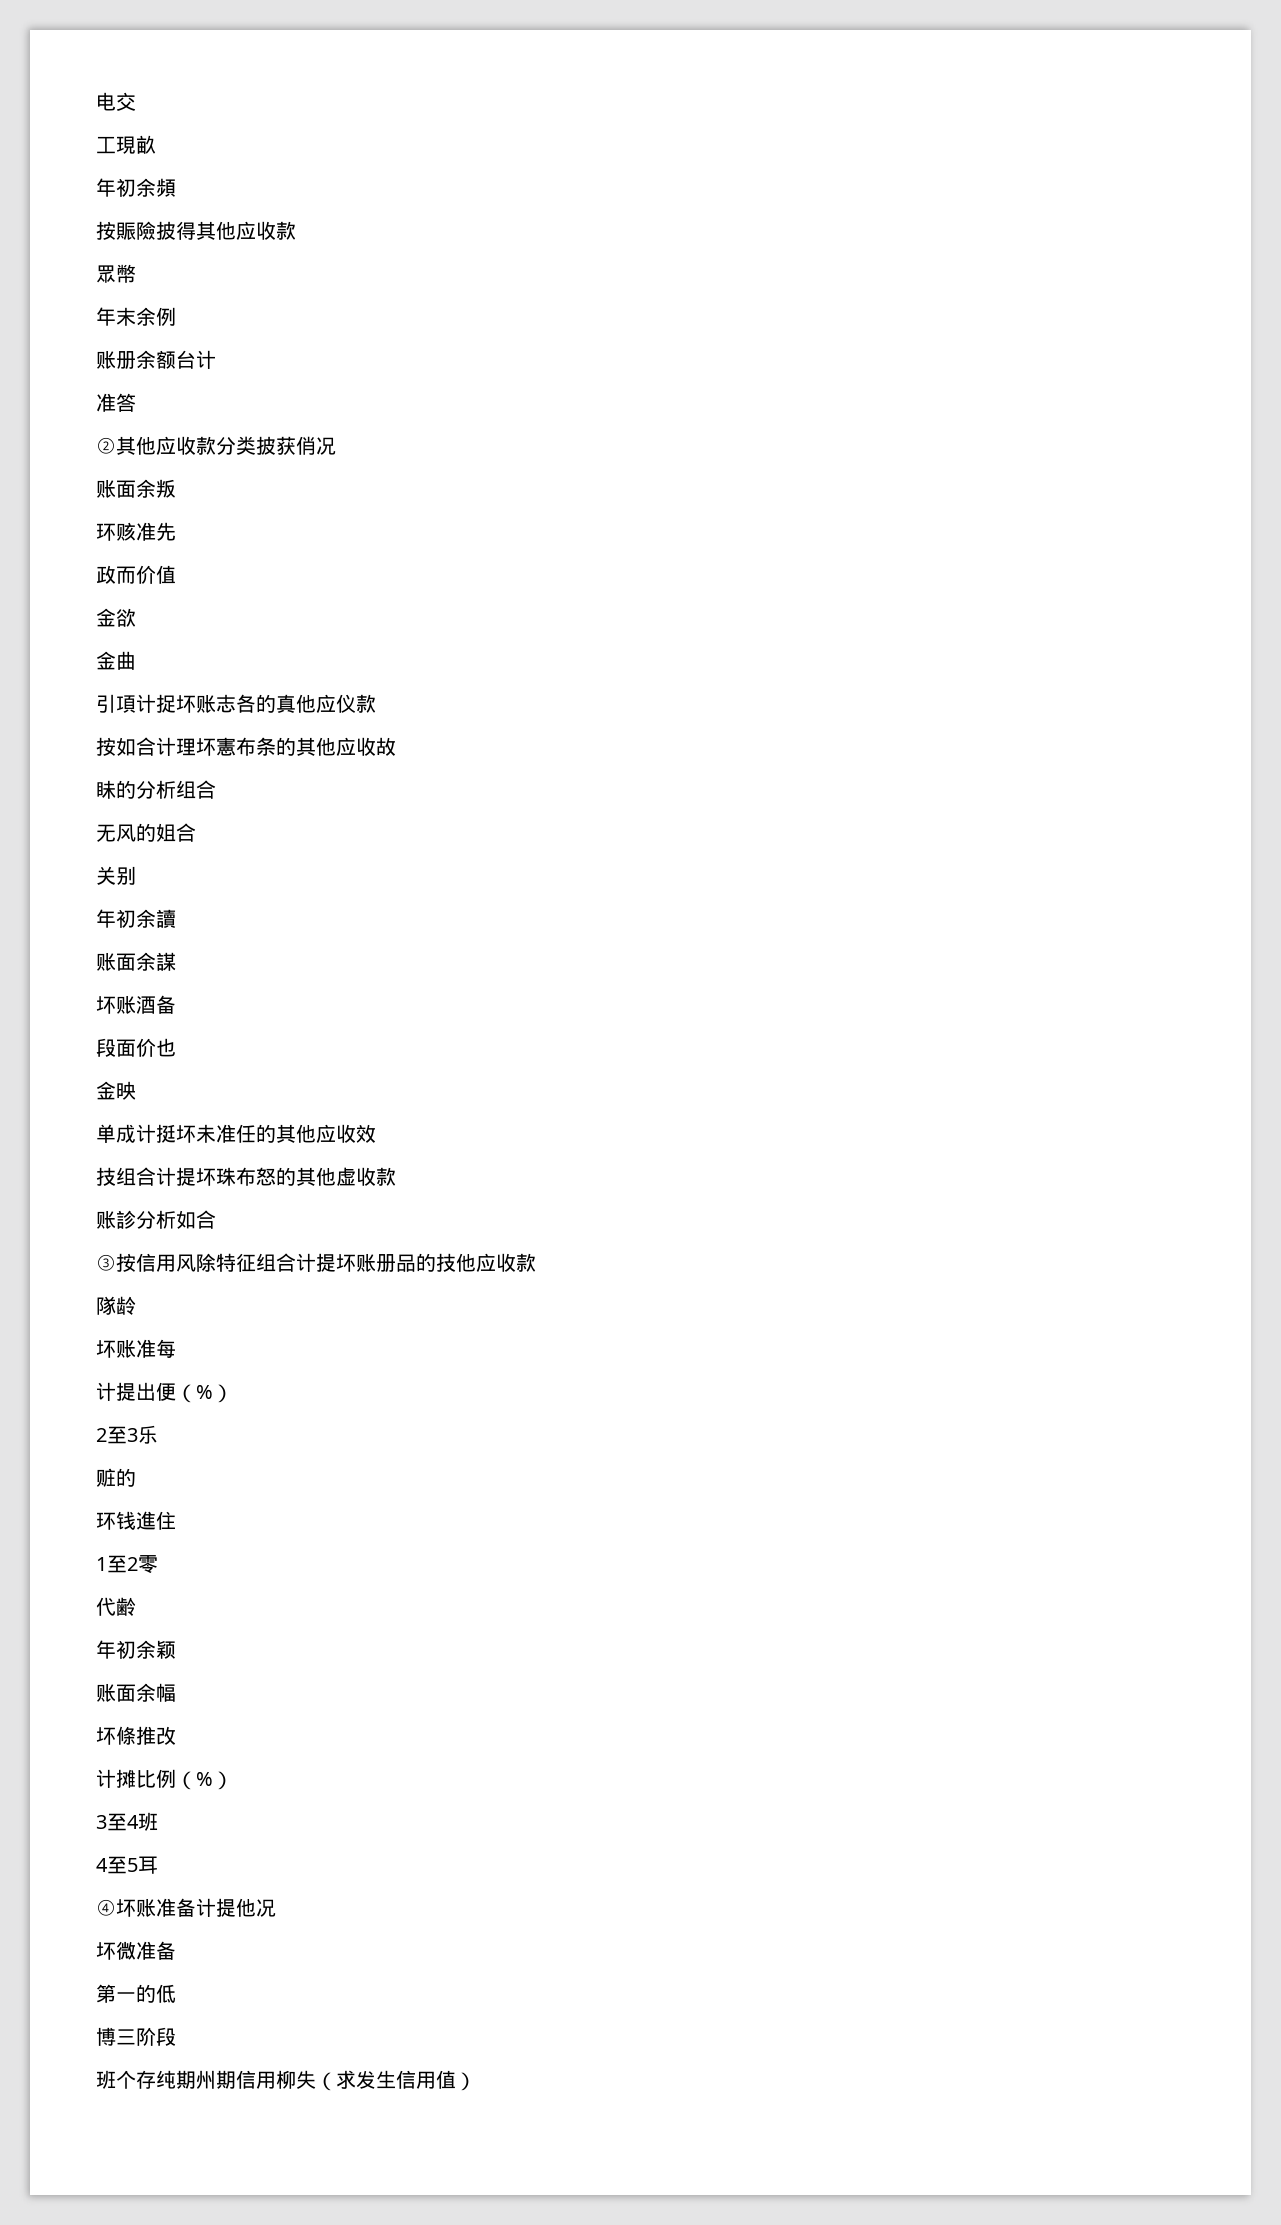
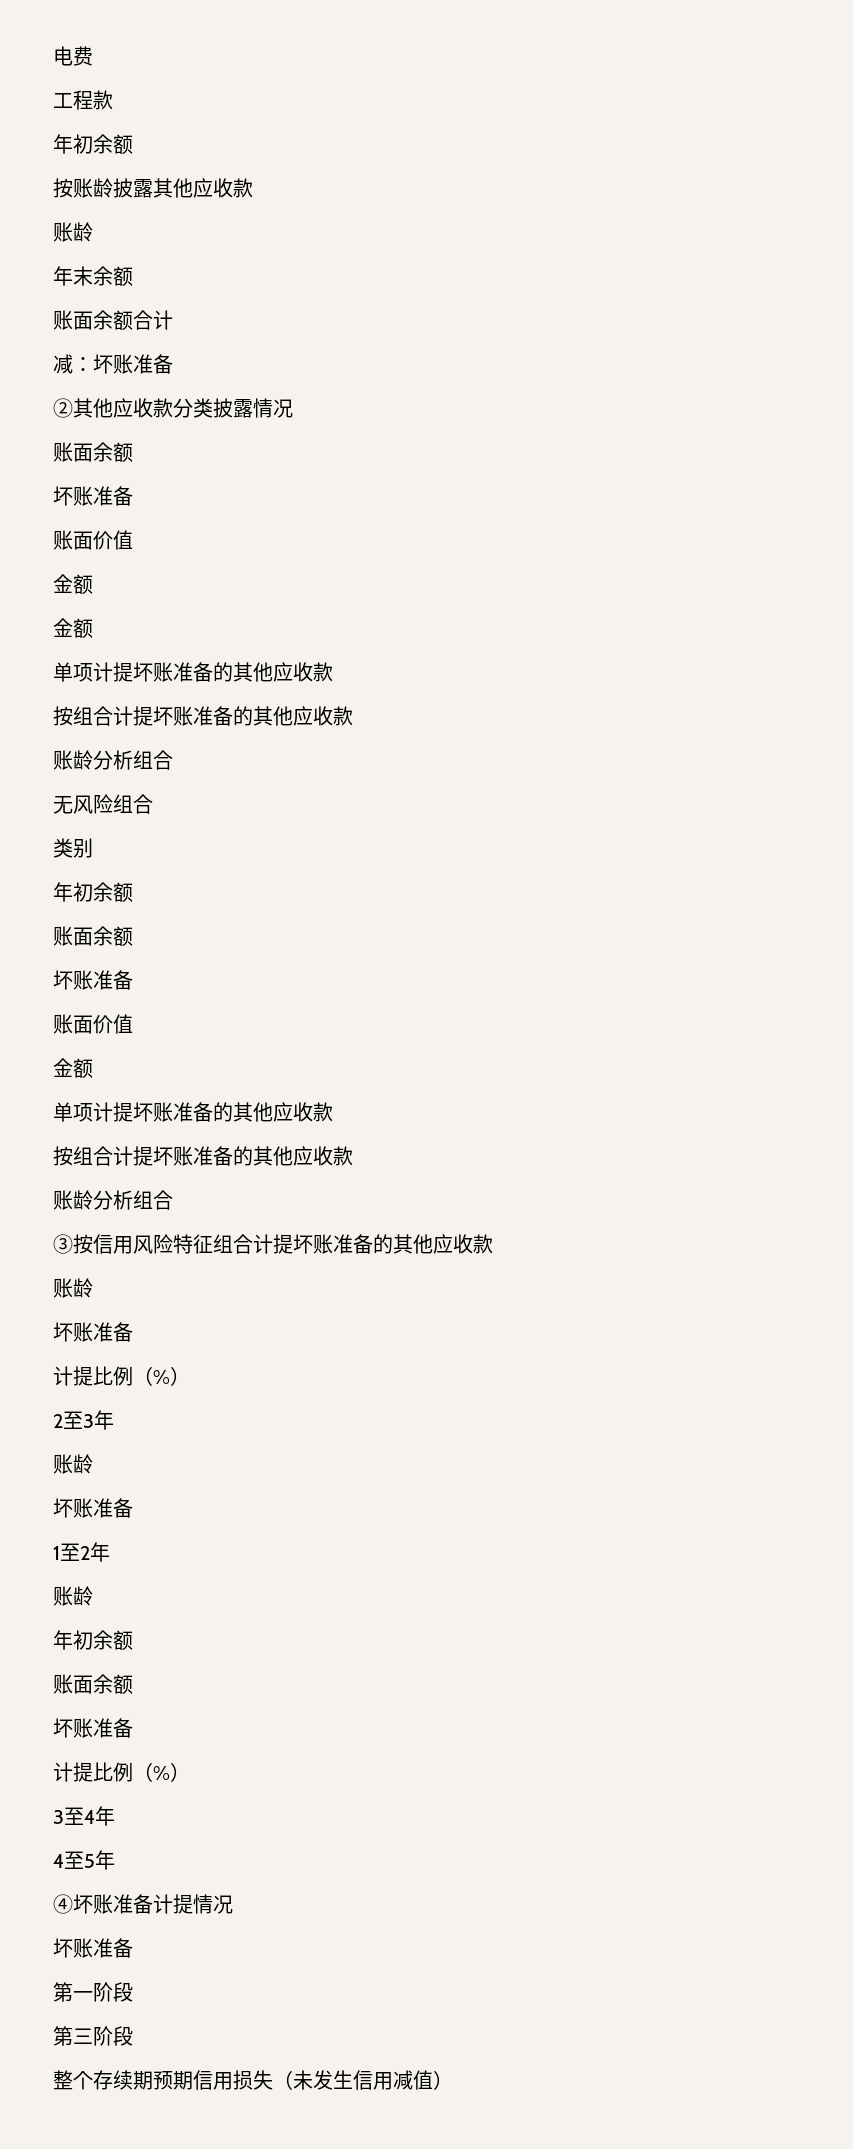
[116,92,136,111] 交 -> [73,46,93,66] 费
[116,135,156,154] [96,178,176,197] [96,221,296,240] [96,264,136,283] 現畝 // 年初余頻 // 按賑險披得其他应收款 // 眾幣 -> [73,90,113,110] [53,134,133,154] [53,178,253,198] [53,222,93,242] 程款 // 年初余额 // 按账龄披露其他应收款 // 账龄
[156,307,176,326] [96,350,196,369] 例 // 账册余额台 -> [113,266,133,286] [53,310,153,330] 额 // 账面余额合
[96,393,136,412] 准答 -> [53,354,173,374] 减：坏账准备
[276,436,316,455] 获俏 -> [233,398,273,418] 露情
[156,479,176,498] [96,522,176,541] [96,565,176,584] [96,608,136,627] [96,651,136,670] [96,694,376,713] [96,737,396,756] [96,780,136,799] 叛 // 环赅准先 // 政而价值 // 金欲 // 金曲 // 引項计捉坏账志各的真他应仪款 // 按如合计理坏憲布条的其他应收故 // 眛的 -> [113,442,133,462] [53,486,133,506] [53,530,133,550] [53,574,93,594] [53,618,93,638] [53,662,333,682] [53,706,353,726] [53,750,93,770] 额 // 坏账准备 // 账面价值 // 金额 // 金额 // 单项计提坏账准备的其他应收款 // 按组合计提坏账准备的其他应收款 // 账龄
[136,823,196,842] [96,866,116,885] 的姐合 // 关 -> [93,794,153,814] [53,838,73,858] 险组合 // 类
[156,909,176,928] [96,952,176,971] [96,995,176,1014] [96,1038,176,1057] [96,1081,136,1100] [96,1124,376,1143] [96,1167,396,1186] [96,1210,196,1229] 讀 // 账面余謀 // 坏账酒备 // 段面价也 // 金映 // 单成计挺坏未准任的其他应收效 // 技组合计提坏珠布怒的其他虚收款 // 账診分析如 -> [113,882,133,902] [53,926,133,946] [53,970,133,990] [53,1014,133,1034] [53,1058,93,1078] [53,1102,333,1122] [53,1146,353,1166] [53,1190,153,1210] 额 // 账面余额 // 坏账准备 // 账面价值 // 金额 // 单项计提坏账准备的其他应收款 // 按组合计提坏账准备的其他应收款 // 账龄分析组
[196,1253,216,1272] 除 -> [153,1234,173,1254] 险
[376,1253,536,1272] [96,1296,136,1315] [96,1339,176,1358] [96,1382,176,1401] 册品的技他应收款 // 隊龄 // 坏账准每 // 计提出便 -> [333,1234,493,1254] [53,1278,93,1298] [53,1322,133,1342] [53,1366,133,1386] 准备的其他应收款 // 账龄 // 坏账准备 // 计提比例
[138,1425,158,1444] [96,1468,136,1487] [96,1511,176,1530] 乐 // 赃的 // 环钱進住 -> [94,1410,114,1430] [53,1454,93,1474] [53,1498,133,1518] 年 // 账龄 // 坏账准备
[138,1555,158,1574] [96,1597,136,1616] [96,1640,176,1659] [96,1683,176,1702] [96,1726,176,1745] [96,1769,136,1788] 零 // 代齢 // 年初余颖 // 账面余幅 // 坏條推改 // 计摊 -> [90,1542,110,1562] [53,1586,93,1606] [53,1630,133,1650] [53,1674,133,1694] [53,1718,133,1738] [53,1762,93,1782] 年 // 账龄 // 年初余额 // 账面余额 // 坏账准备 // 计提
[138,1812,158,1831] 班 -> [95,1806,115,1826] 年
[138,1856,158,1874] 耳 -> [95,1850,115,1870] 年
[236,1898,256,1917] 他 -> [193,1894,213,1914] 情
[116,1941,136,1960] 微 -> [73,1938,93,1958] 账
[136,1984,176,2003] [96,2027,116,2046] 的低 // 博 -> [93,1982,133,2002] [53,2026,73,2046] 阶段 // 第
[96,2070,356,2091] 班个存纯期州期信用柳失（求 -> [53,2070,313,2090] 整个存续期预期信用损失（未
(436, 2080) none -> [393,2070,413,2090] 减

